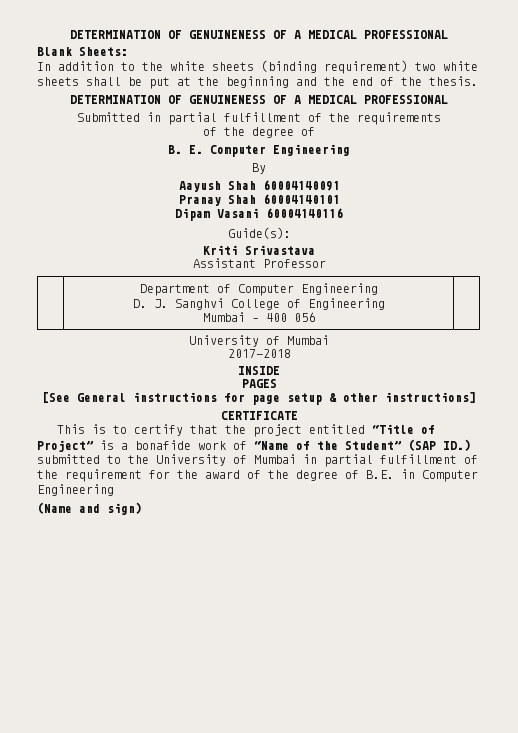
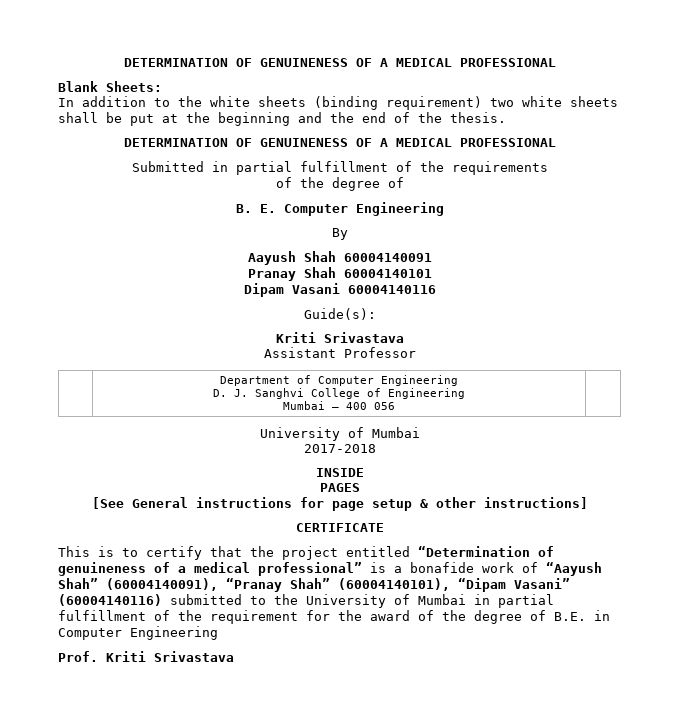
[372,424,436,434] [37,440,93,452] “Title of Project” -> [418,546,554,557] [58,562,362,576] “Determination of genuineness of a medical professional”
[254,439,471,451] “Name of the Student” (SAP ID.) -> [546,562,602,576] [58,578,570,592] [58,594,162,606] “Aayush Shah” (60004140091), “Pranay Shah” (60004140101), “Dipam Vasani” (60004140116)
[37,502,142,515] (Name and sign) -> [58,651,234,662] Prof. Kriti Srivastava

